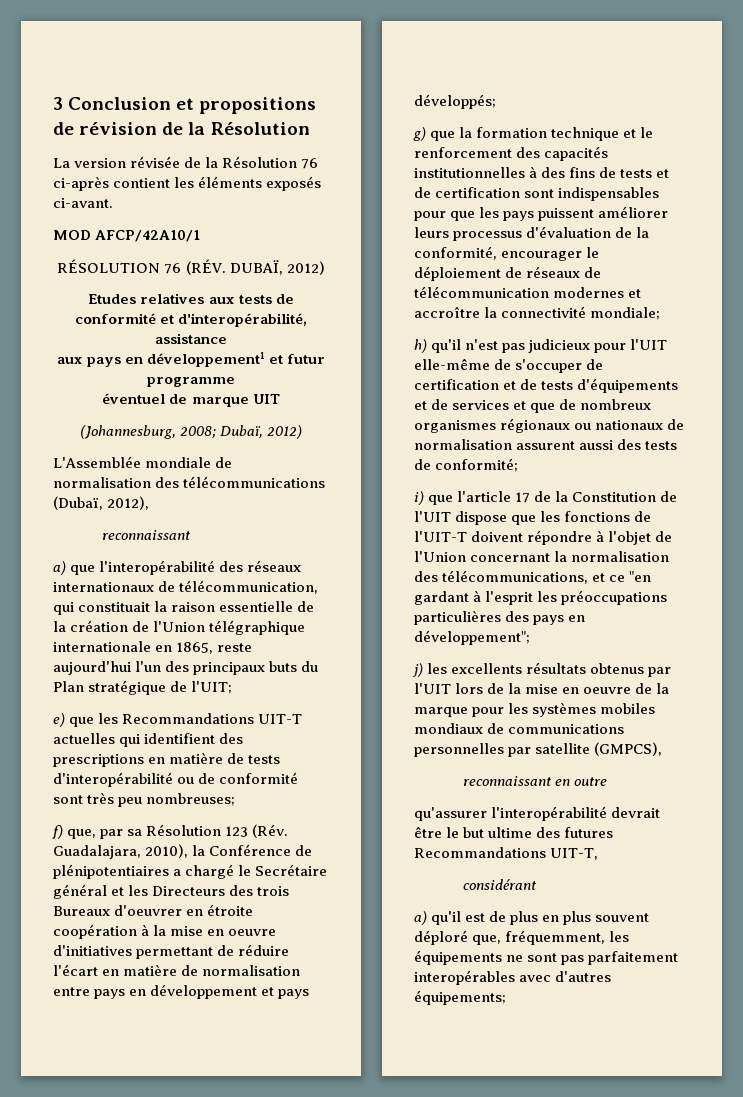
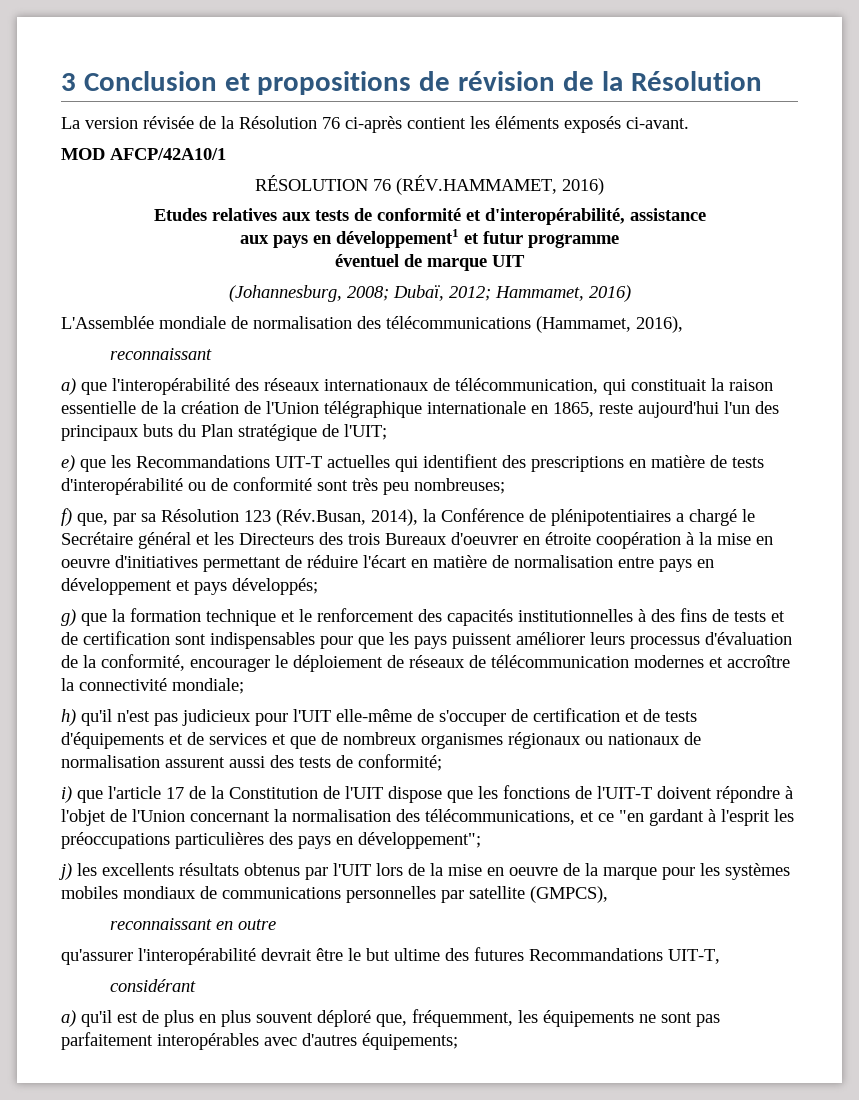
[185,259,325,275] (RÉV. DUBAÏ, 2012) -> [396,175,604,195] (RÉV.HAMMAMET, 2016)
[267,425,303,439] 2012) -> [448,285,631,302] 2012; Hammamet, 2016)
[53,496,150,510] (Dubaï, 2012), -> [536,316,683,333] (Hammamet, 2016),
[252,824,289,838] [53,844,189,859] (Rév. Guadalajara, 2010), -> [276,509,418,526] (Rév.Busan, 2014),

